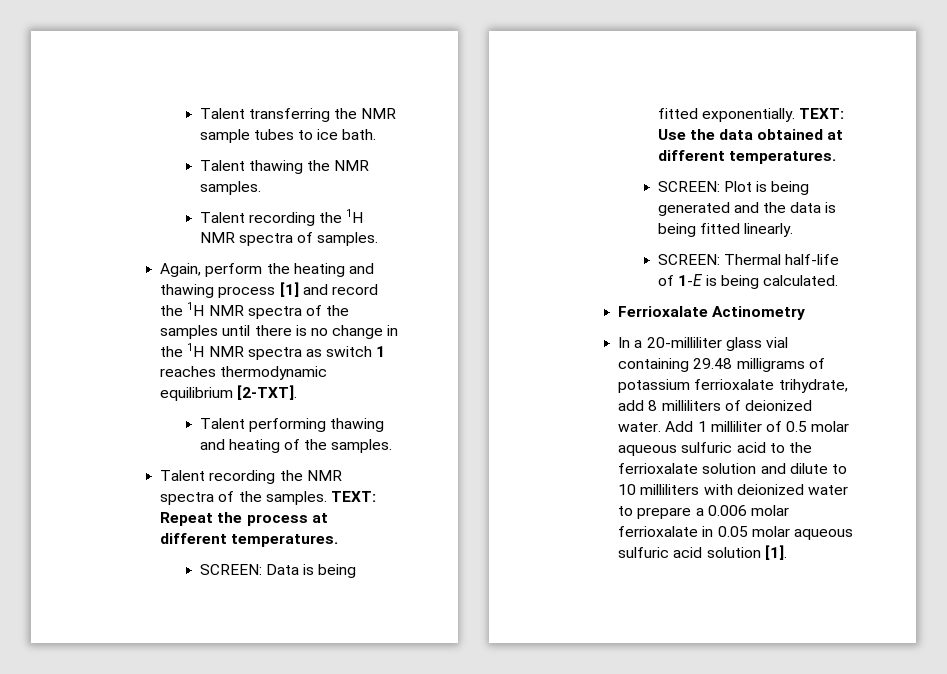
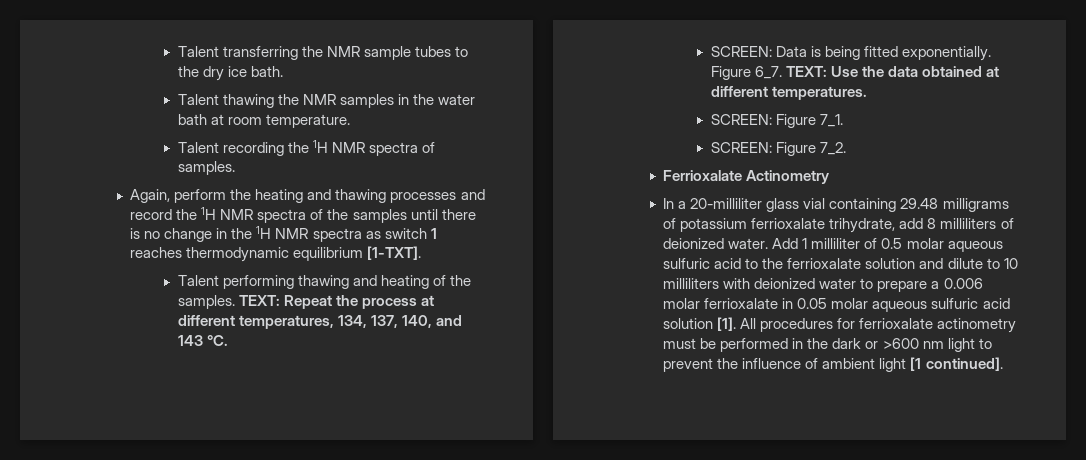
(314, 135) none -> [177,66,224,81] the dry
[199,181,261,195] samples. -> [340,94,476,108] [177,114,351,128] samples in the water bath at room temperature.
[218,282,299,298] process [1] -> [390,192,457,203] processes
[237,385,298,400] [2-TXT]. -> [367,246,422,260] [1-TXT].
[160,470,342,484] [160,491,327,505] // Talent recording the NMR spectra of the samples. -> (235, 302) none
[231,534,339,547] temperatures. -> [238,315,463,329] [177,335,228,346] temperatures, 134, 137, 140, and 143 °C.
(795, 115) none -> [710,66,782,80] Figure 6_7.
[723,181,810,195] [657,202,837,216] [657,223,794,237] [657,254,840,265] [657,274,839,289] Plot is being generated and the data is being fitted linearly. // SCREEN: Thermal half-life of 1-E is being calculated. -> [775,114,843,128] [710,142,846,156] Figure 7_1. // SCREEN: Figure 7_2.
(787, 552) none -> [740,318,1017,333] [663,338,992,352] [663,357,1003,372] All procedures for ferrioxalate actinometry must be performed in the dark or >600 nm light to prevent the influence of ambient light [1 continued].

